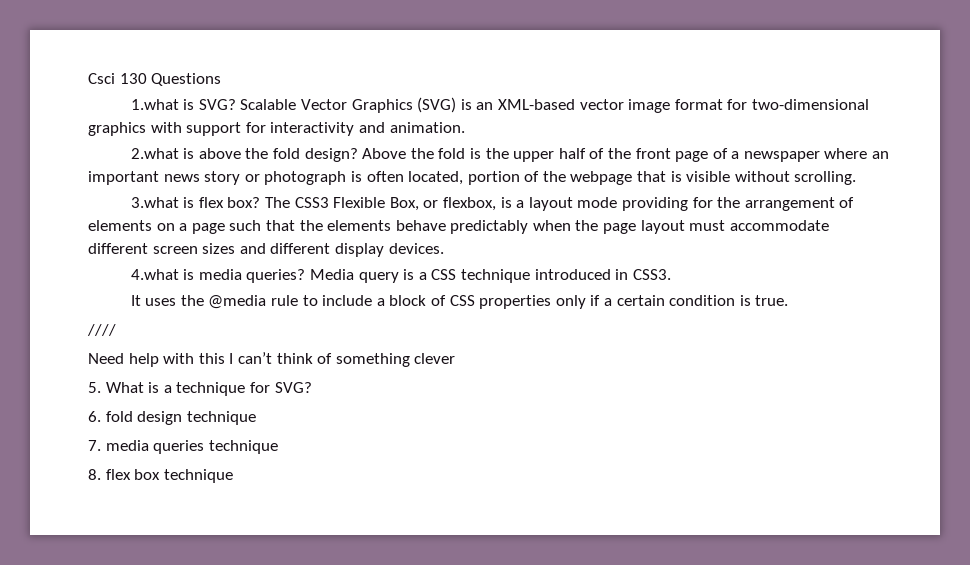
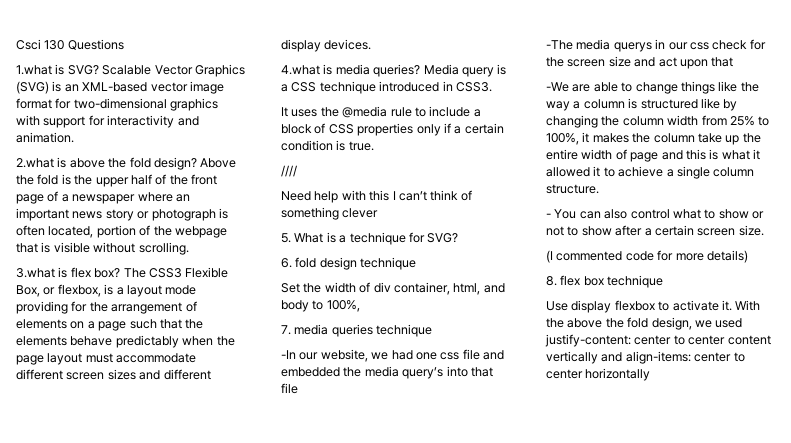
[88,440,278,454] [88,469,233,483] 7. media queries technique // 8. flex box technique -> [281,282,505,295] [281,300,360,312] [281,324,433,337] [281,349,504,362] [281,366,493,379] [281,383,298,394] [546,39,766,52] [546,56,734,69] [546,81,759,94] [546,98,738,111] [546,115,770,128] [546,132,761,145] [546,149,760,162] [546,166,755,179] [546,184,599,194] [546,209,764,219] [546,225,764,236] [546,250,748,263] [546,275,664,288] [546,300,761,313] [546,317,743,330] [545,334,771,347] [546,351,745,364] [546,368,651,381] Set the width of div container, html, and body to 100%, // 7. media queries technique // -In our website, we had one css file and embedded the media query’s into that file // -The media querys in our css check for the screen size and act upon that // -We are able to change things like the way a column is structured like by changing the column width from 25% to 100%, it makes the column take up the entire width of page and this is what it allowed it to achieve a single column structure. // - You can also control what to show or not to show after a certain screen size. // (I commented code for more details) // 8. flex box technique // Use display flexbox to activate it. With the above the fold design, we used justify-content: center to center content vertically and align-items: center to center horizontally

